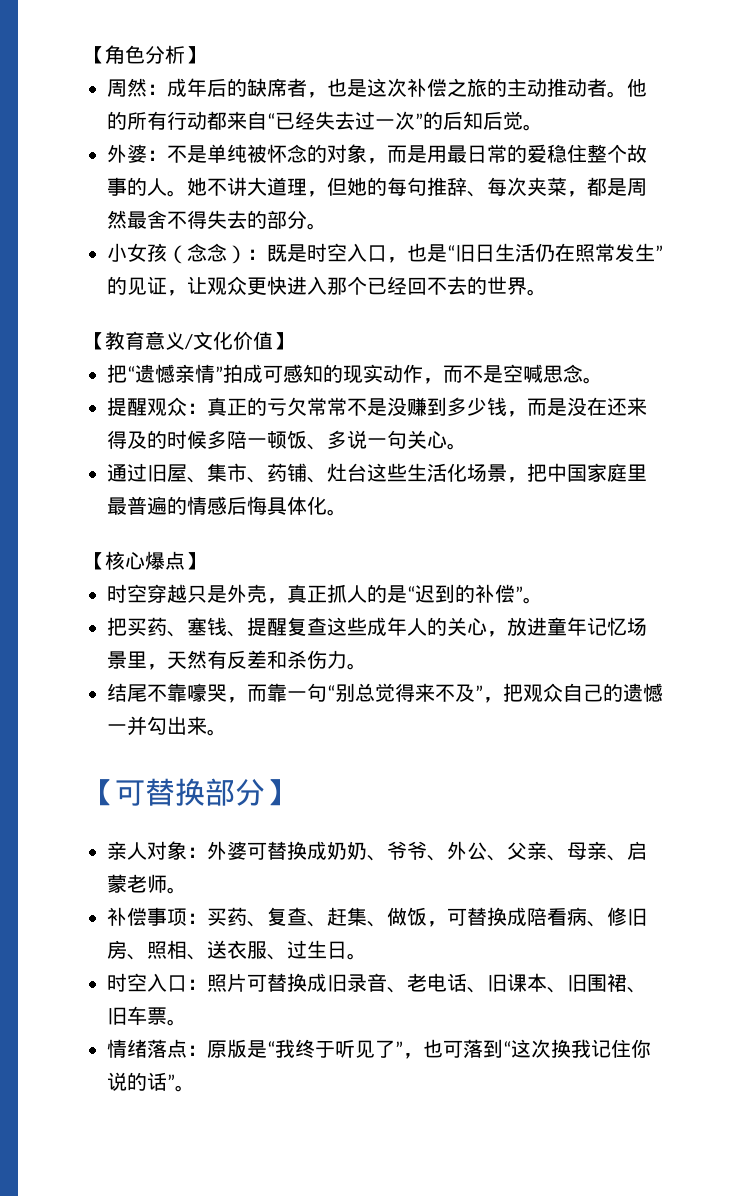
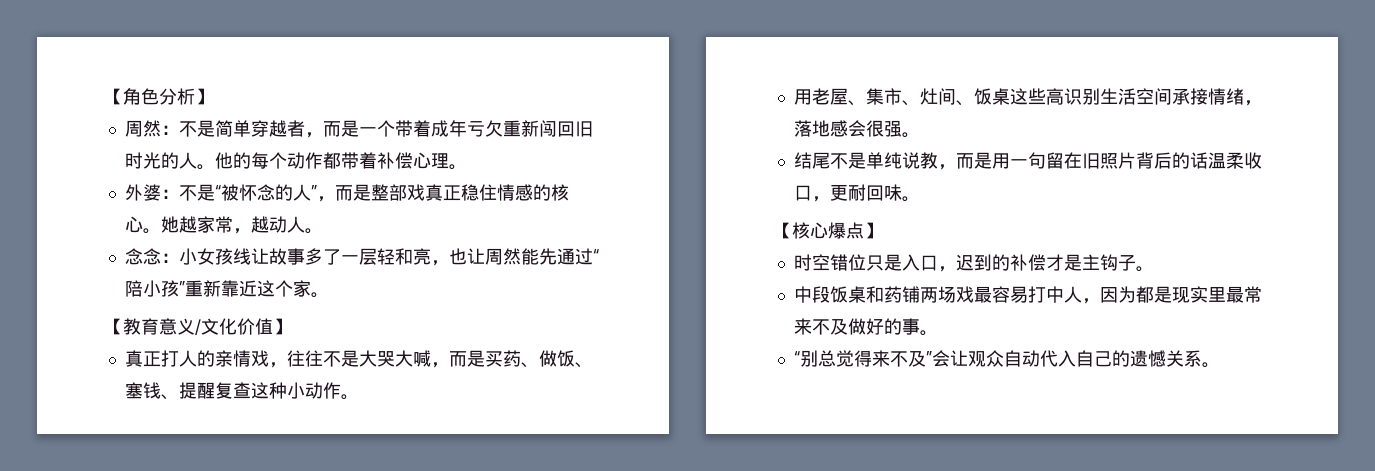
[167,78,647,98] [107,111,523,130] 成年后的缺席者，也是这次补偿之旅的主动推动者。他的所有行动都来自“已经失去过一次”的后知后觉 -> [178,120,593,138] [124,152,449,170] 不是简单穿越者，而是一个带着成年亏欠重新闯回旧时光的人。他的每个动作都带着补偿心理
[207,144,247,163] 单纯 -> [214,185,221,199] “
[327,144,647,164] [107,177,647,197] [107,210,327,230] [107,243,663,264] [107,276,527,296] 对象，而是用最日常的爱稳住整个故事的人。她不讲大道理，但她的每句推辞、每次夹菜，都是周然最舍不得失去的部分。 // 小女孩（念念）：既是时空入口，也是“旧日生活仍在照常发生”的见证，让观众更快进入那个已经回不去的世界 -> [292,184,569,202] [124,216,323,234] [124,248,599,266] [124,280,311,297] 人”，而是整部戏真正稳住情感的核心。她越家常，越动人。 // 念念：小女孩线让故事多了一层轻和亮，也让周然能先通过“陪小孩”重新靠近这个家
[107,364,603,384] [107,397,647,417] [107,430,467,450] [107,463,167,482] 把“遗憾亲情”拍成可感知的现实动作，而不是空喊思念。 // 提醒观众：真正的亏欠常常不是没赚到多少钱，而是没在还来得及的时候多陪一顿饭、多说一句关心。 // 通过旧 -> [124,350,593,368] [124,382,359,400] [793,88,830,105] 真正打人的亲情戏，往往不是大哭大喊，而是买药、做饭、塞钱、提醒复查这种小动作。 // 用老
[267,463,647,483] [107,496,327,515] 药铺、灶台这些生活化场景，把中国家庭里最普遍的情感后悔具体化 -> [919,88,1262,106] [793,120,920,138] [793,152,1262,170] [793,184,902,202] 灶间、饭桌这些高识别生活空间承接情绪，落地感会很强。 // 结尾不是单纯说教，而是用一句留在旧照片背后的话温柔收口，更耐回味
[147,584,543,604] [107,617,647,637] [107,650,367,670] [107,683,327,703] 穿越只是外壳，真正抓人的是“迟到的补偿”。 // 把买药、塞钱、提醒复查这些成年人的关心，放进童年记忆场景里，天然有反差和杀伤力。 // 结尾不靠嚎哭，而靠一句 -> [829,254,1154,272] [793,286,1262,304] [793,318,938,336] 错位只是入口，迟到的补偿才是主钩子。 // 中段饭桌和药铺两场戏最容易打中人，因为都是现实里最常来不及做好的事。 //
[483,683,663,703] [107,716,227,736] [85,778,295,806] [107,841,647,861] [107,874,187,894] [107,907,647,927] [107,940,367,960] [107,973,647,993] [107,1006,187,1026] [107,1039,651,1059] [107,1072,175,1091] ，把观众自己的遗憾一并勾出来。 // 【可替换部分】 // 亲人对象：外婆可替换成奶奶、爷爷、外公、父亲、母亲、启蒙老师。 // 补偿事项：买药、复查、赶集、做饭，可替换成陪看病、修旧房、照相、送衣服、过生日。 // 时空入口：照片可替换成旧录音、老电话、旧课本、旧围裙、旧车票。 // 情绪落点：原版是“我终于听见了”，也可落到“这次换我记住你说的话” -> [931,350,1202,367] 会让观众自动代入自己的遗憾关系

